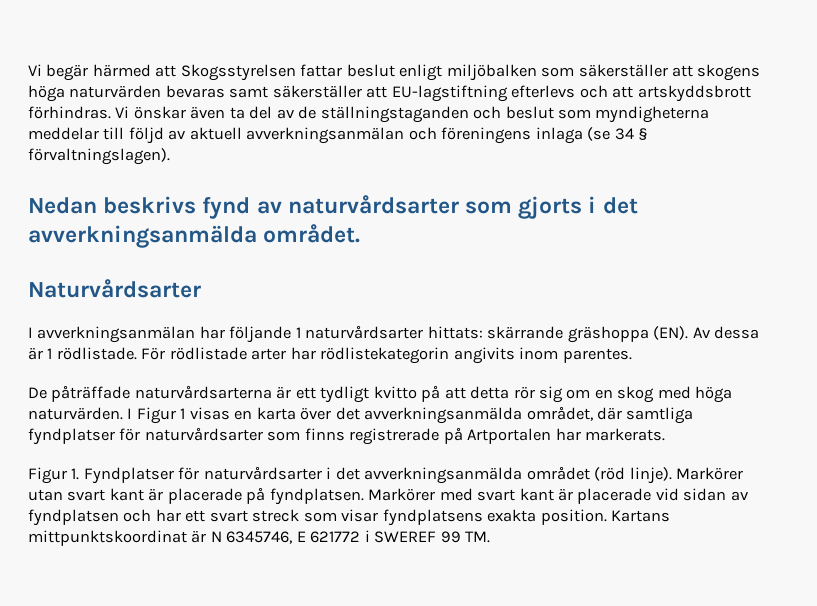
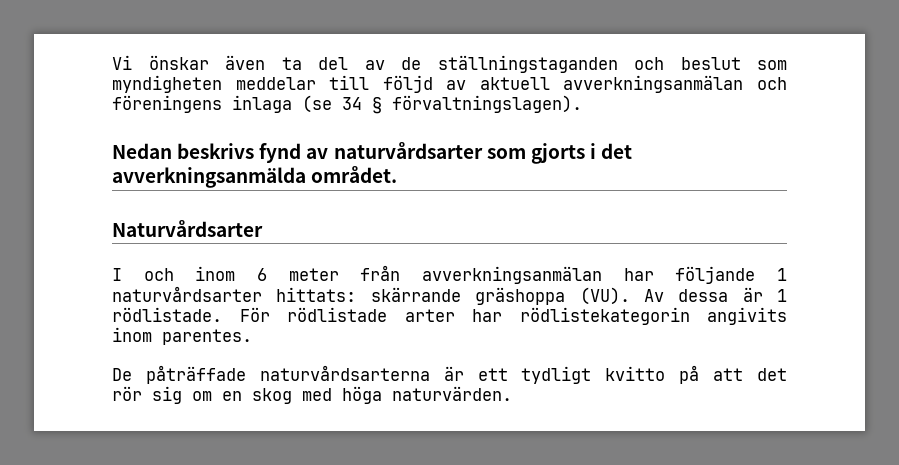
[28,64,761,81] [28,85,751,102] [28,106,130,119] Vi begär härmed att Skogsstyrelsen fattar beslut enligt miljöbalken som säkerställer att skogens höga naturvärden bevaras samt säkerställer att EU-lagstiftning efterlevs och att artskyddsbrott förhindras. Vi -> [112,55,132,70] Vi
[595,106,710,123] myndigheterna -> [112,75,222,93] myndigheten
(33, 332) none -> [143,265,401,281] och inom 6 meter från
[653,326,689,340] (EN). -> [579,287,630,305] (VU).
[470,386,510,399] detta -> [757,368,788,381] det
[127,406,694,424] [28,427,666,445] [28,466,744,484] [28,487,748,505] [28,509,671,526] [28,530,491,546] I Figur 1 visas en karta över det avverkningsanmälda området, där samtliga fyndplatser för naturvårdsarter som finns registrerade på Artportalen har markerats. // Figur 1. Fyndplatser för naturvårdsarter i det avverkningsanmälda området (röd linje). Markörer utan svart kant är placerade på fyndplatsen. Markörer med svart kant är placerade vid sidan av fyndplatsen och har ett svart streck som visar fyndplatsens exakta position. Kartans mittpunktskoordinat är N 6345746, E 621772 i SWEREF 99 TM. -> (512, 393) none

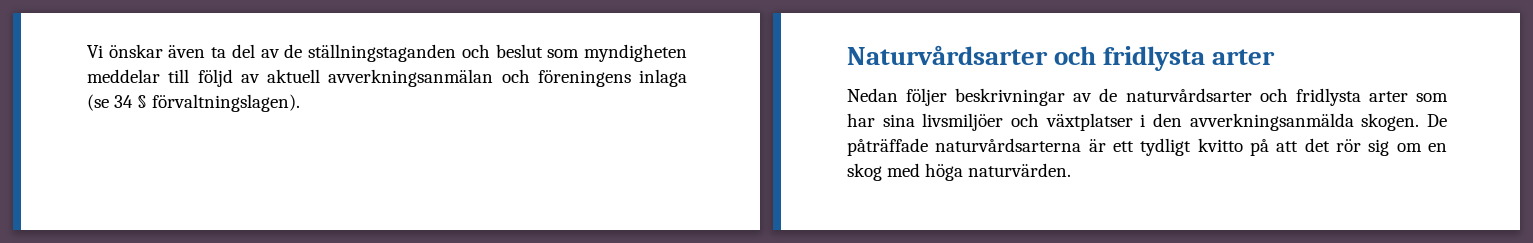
[112,142,633,164] [112,166,398,188] [112,220,263,237] [112,265,787,284] [112,286,787,305] [112,307,787,325] [112,327,252,345] Nedan beskrivs fynd av naturvårdsarter som gjorts i det avverkningsanmälda området. // Naturvårdsarter // I och inom 6 meter från avverkningsanmälan har följande 1 naturvårdsarter hittats: skärrande gräshoppa (VU). Av dessa är 1 rödlistade. För rödlistade arter har rödlistekategorin angivits inom parentes. // -> [847,45,1276,71] [847,88,1448,106] [847,113,1420,131] Naturvårdsarter och fridlysta arter // Nedan följer beskrivningar av de naturvårdsarter och fridlysta arter som har sina livsmiljöer och växtplatser i den avverkningsanmälda skogen.

